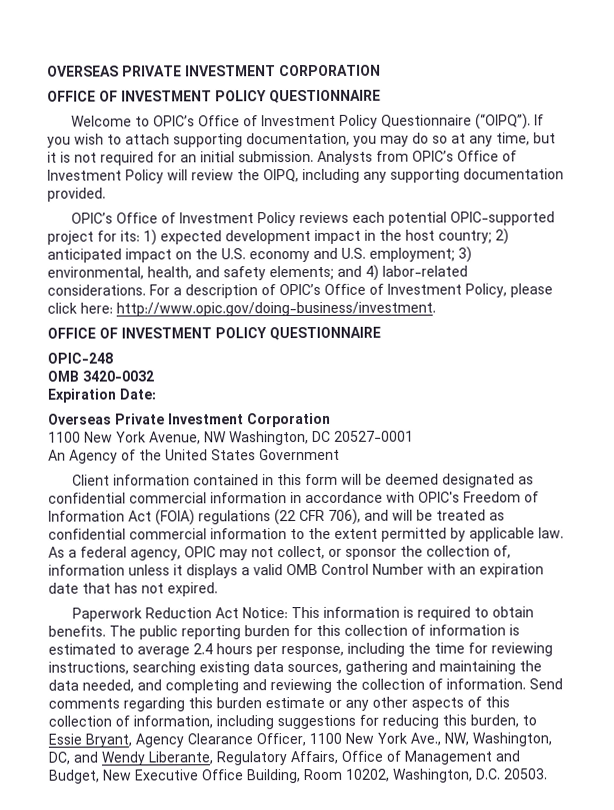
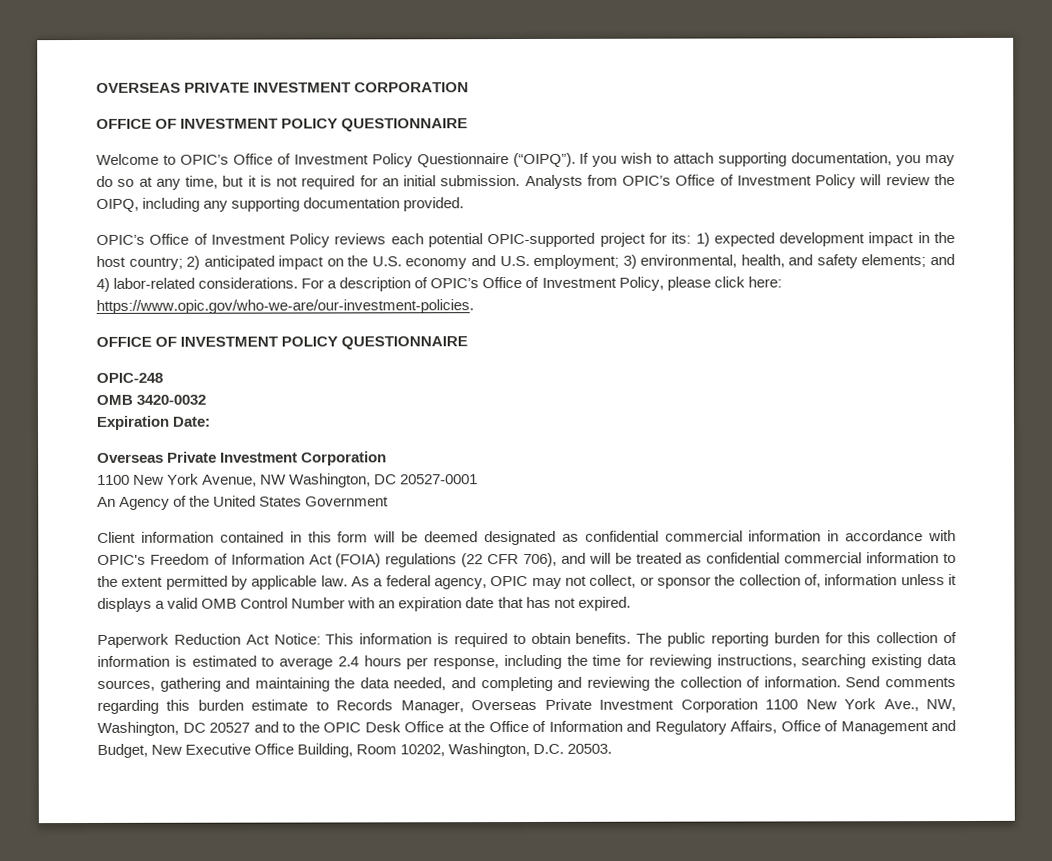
[116,301,436,317] http://www.opic.gov/doing-business/investment. -> [96,299,474,314] https://www.opic.gov/who-we-are/our-investment-policies.
[328,696,510,711] [48,714,537,730] [48,733,306,748] or any other aspects of this collection of information, including suggestions for reducing this burden, to Essie Bryant, Agency Clearance Officer, -> [315,698,758,714] to Records Manager, Overseas Private Investment Corporation
[48,751,214,766] DC, and Wendy Liberante, -> [182,720,651,733] DC 20527 and to the OPIC Desk Office at the Office of Information and

